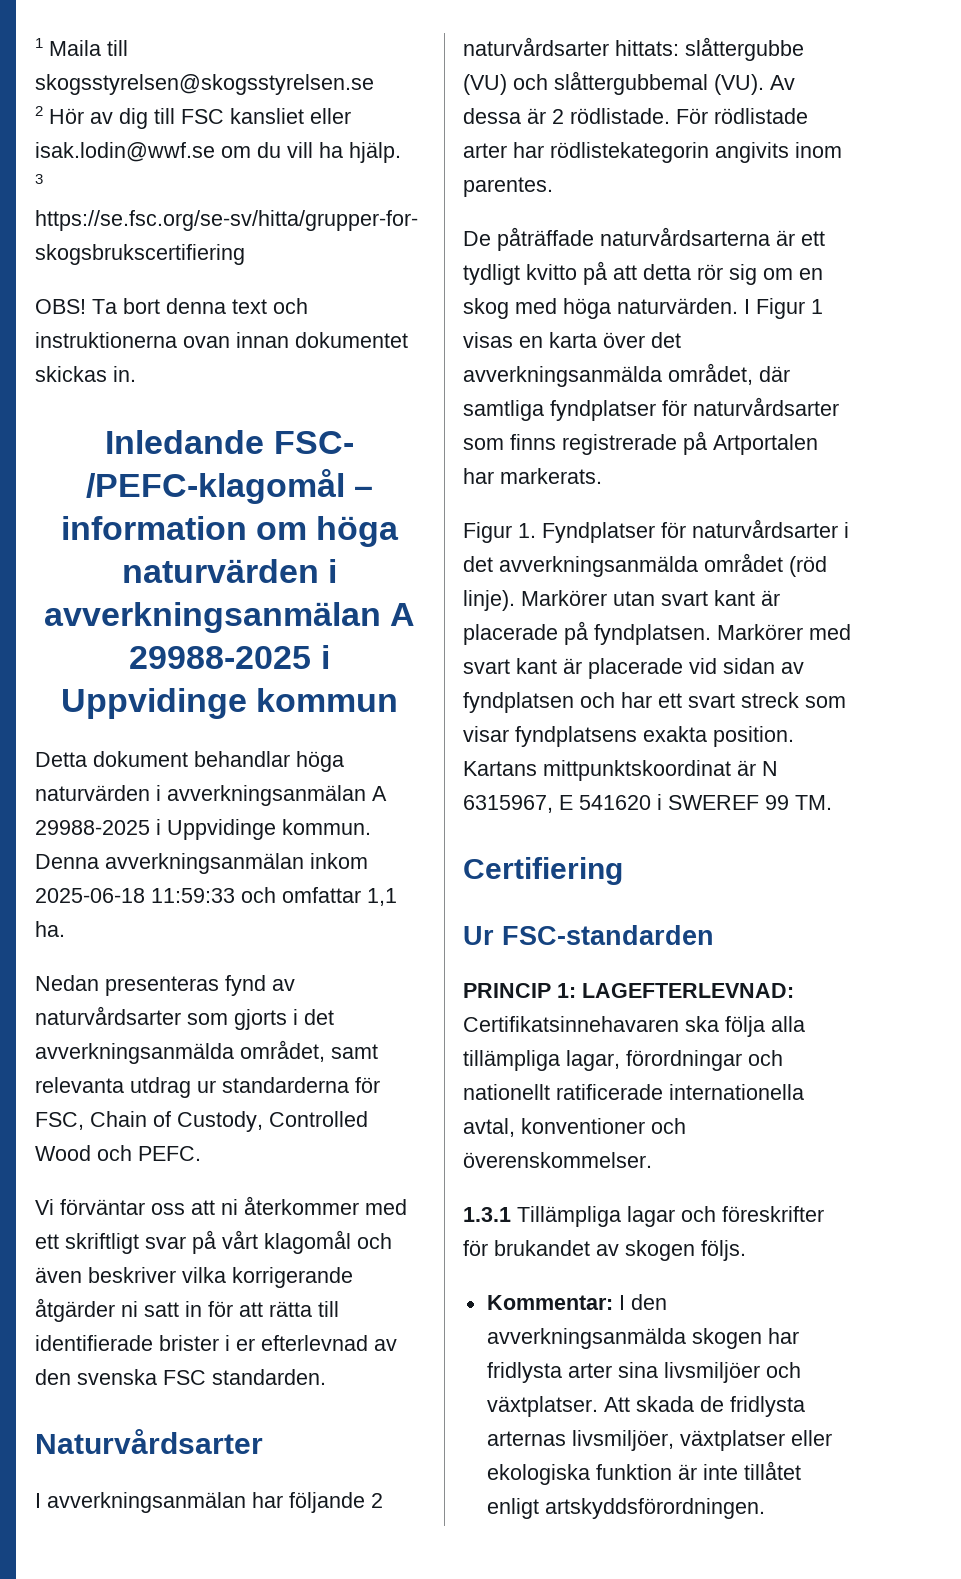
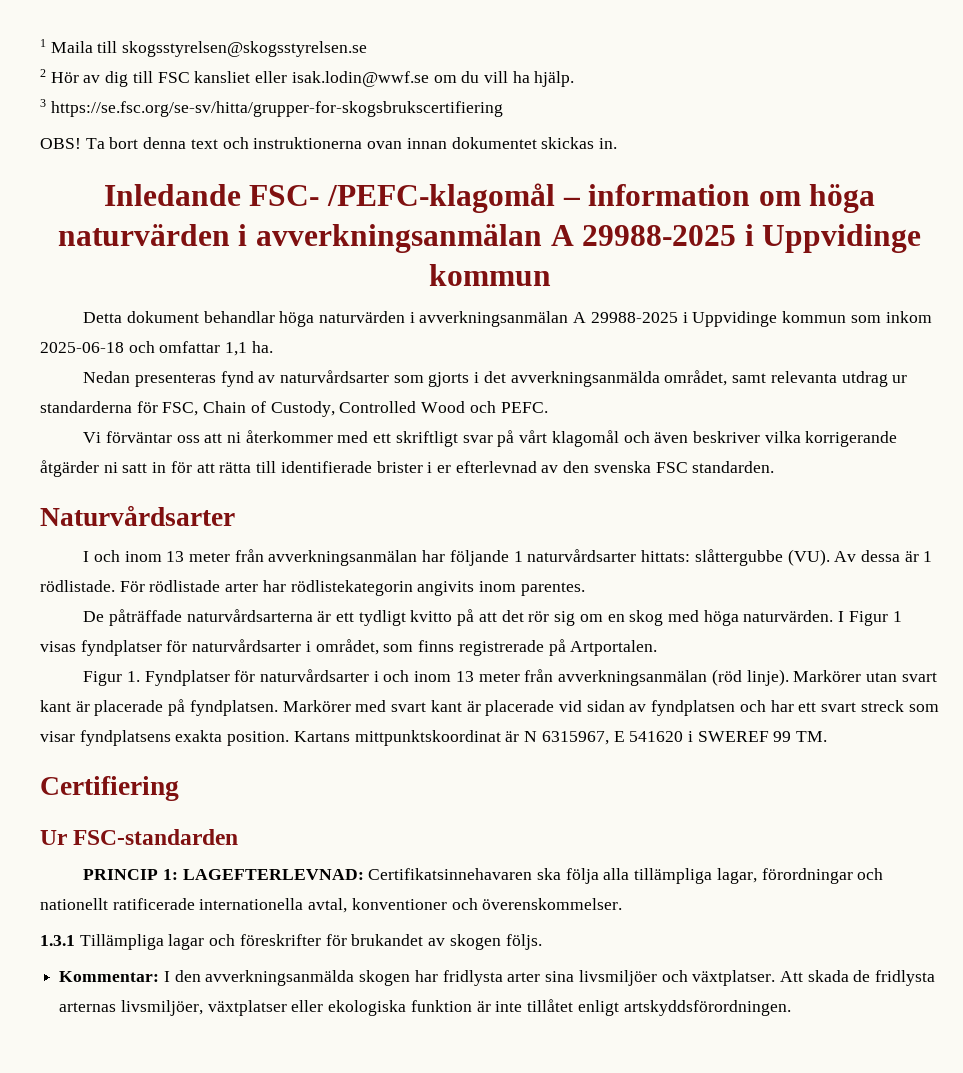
[282,819,371,835] [35,853,304,874] kommun. Denna avverkningsanmälan -> [782,311,881,323] kommun som
[151,888,235,903] 11:59:33 -> (124, 347) none
(41, 1500) none -> [93,549,264,562] och inom 13 meter från
[371,1493,383,1508] 2 -> [513,551,523,562] 1
[463,71,708,95] (VU) och slåttergubbemal -> (783, 557) none
[552,109,564,124] 2 -> [923,551,933,562] 1
[643,264,691,280] detta -> [501,610,524,622] det
[519,332,681,348] [463,363,790,387] [463,400,544,421] en karta över det avverkningsanmälda området, där samtliga -> (76, 646) none
(839, 406) none -> [305,639,379,655] i området,
[713,434,818,455] [463,468,602,484] Artportalen har markerats. -> [570,640,658,656] Artportalen.
[463,553,783,577] det avverkningsanmälda området -> [383,669,708,686] och inom 13 meter från avverkningsanmälan

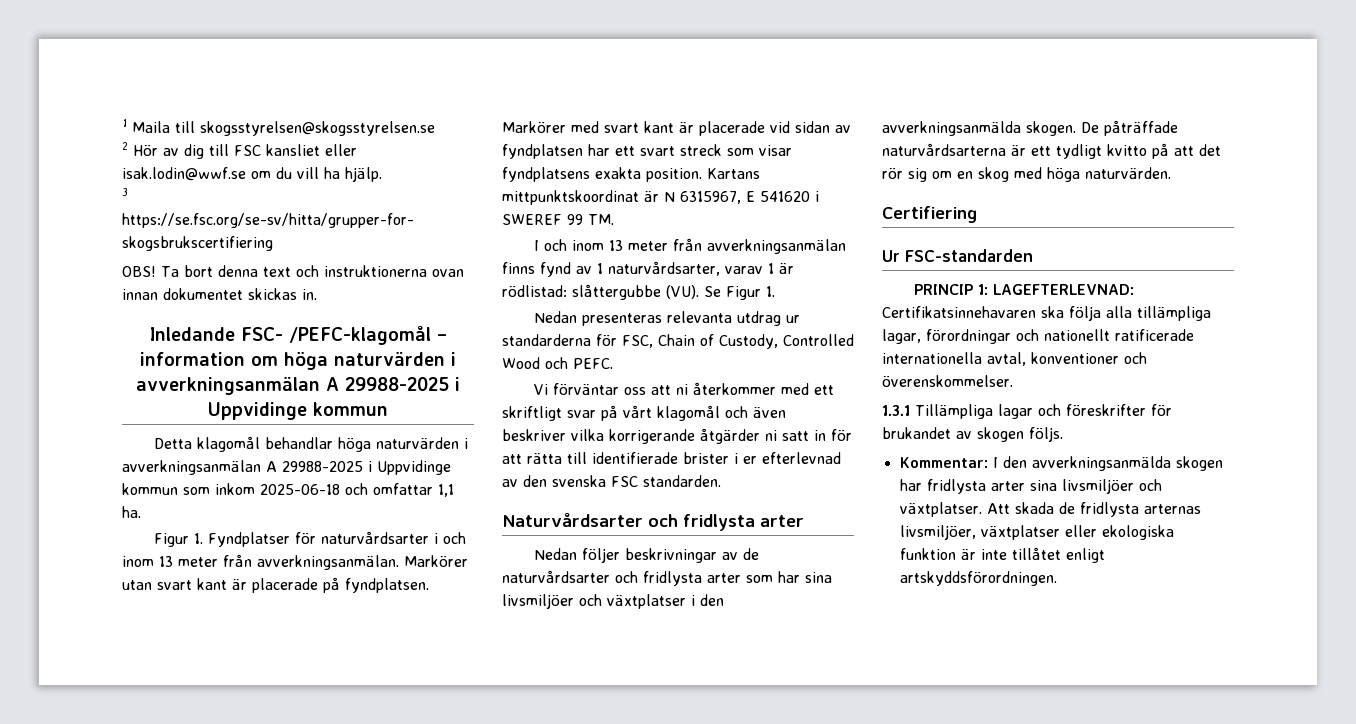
[126,311,199,323] dokument -> [197,436,261,452] klagomål
[83,370,767,387] Nedan presenteras fynd av naturvårdsarter som gjorts i det avverkningsanmälda området, samt -> [154,531,467,547] [122,554,468,570] [122,577,429,593] [502,121,851,136] [502,144,792,159] [502,167,760,182] [502,190,819,205] [502,214,614,225] [534,238,847,254] [502,261,794,277] [502,284,775,300] [534,311,663,326] Figur 1. Fyndplatser för naturvårdsarter i och inom 13 meter från avverkningsanmälan. Markörer utan svart kant är placerade på fyndplatsen. Markörer med svart kant är placerade vid sidan av fyndplatsen har ett svart streck som visar fyndplatsens exakta position. Kartans mittpunktskoordinat är N 6315967, E 541620 i SWEREF 99 TM. // I och inom 13 meter från avverkningsanmälan finns fynd av 1 naturvårdsarter, varav 1 är rödlistad: slåttergubbe (VU). Se Figur 1. // Nedan presenteras
[83,549,933,566] [40,580,585,596] // I och inom 13 meter från avverkningsanmälan har följande 1 naturvårdsarter hittats: slåttergubbe (VU). Av dessa är 1 rödlistade. För rödlistade arter har rödlistekategorin angivits inom parentes. // -> [648,514,804,531] [534,548,760,563] [502,570,832,586] [502,594,724,609] [882,121,1076,136] och fridlysta arter // Nedan följer beskrivningar av de naturvårdsarter och fridlysta arter som har sina livsmiljöer och växtplatser i den avverkningsanmälda skogen.
[838,611,902,626] [40,639,658,656] [83,669,937,686] [40,699,939,716] [40,730,828,746] I Figur 1 visas fyndplatser för naturvårdsarter i området, som finns registrerade på Artportalen. // Figur 1. Fyndplatser för naturvårdsarter i och inom 13 meter från avverkningsanmälan (röd linje). Markörer utan svart kant är placerade på fyndplatsen. Markörer med svart kant är placerade vid sidan av fyndplatsen och har ett svart streck som visar fyndplatsens exakta position. Kartans mittpunktskoordinat är N 6315967, E 541620 i SWEREF 99 TM. -> (1171, 173) none

